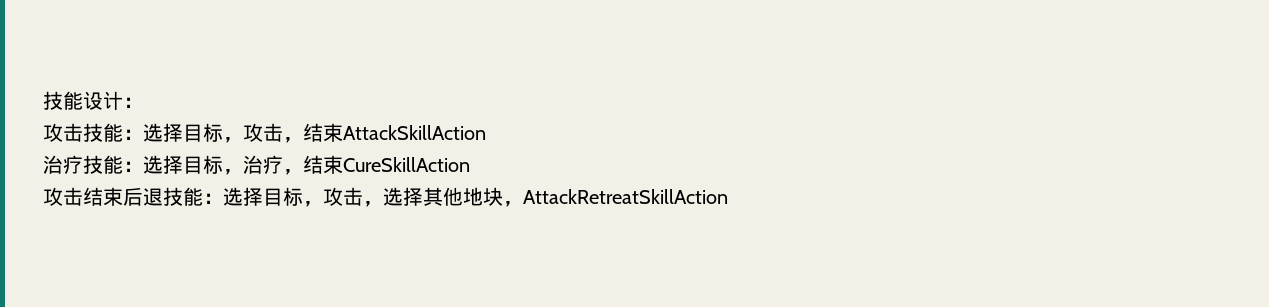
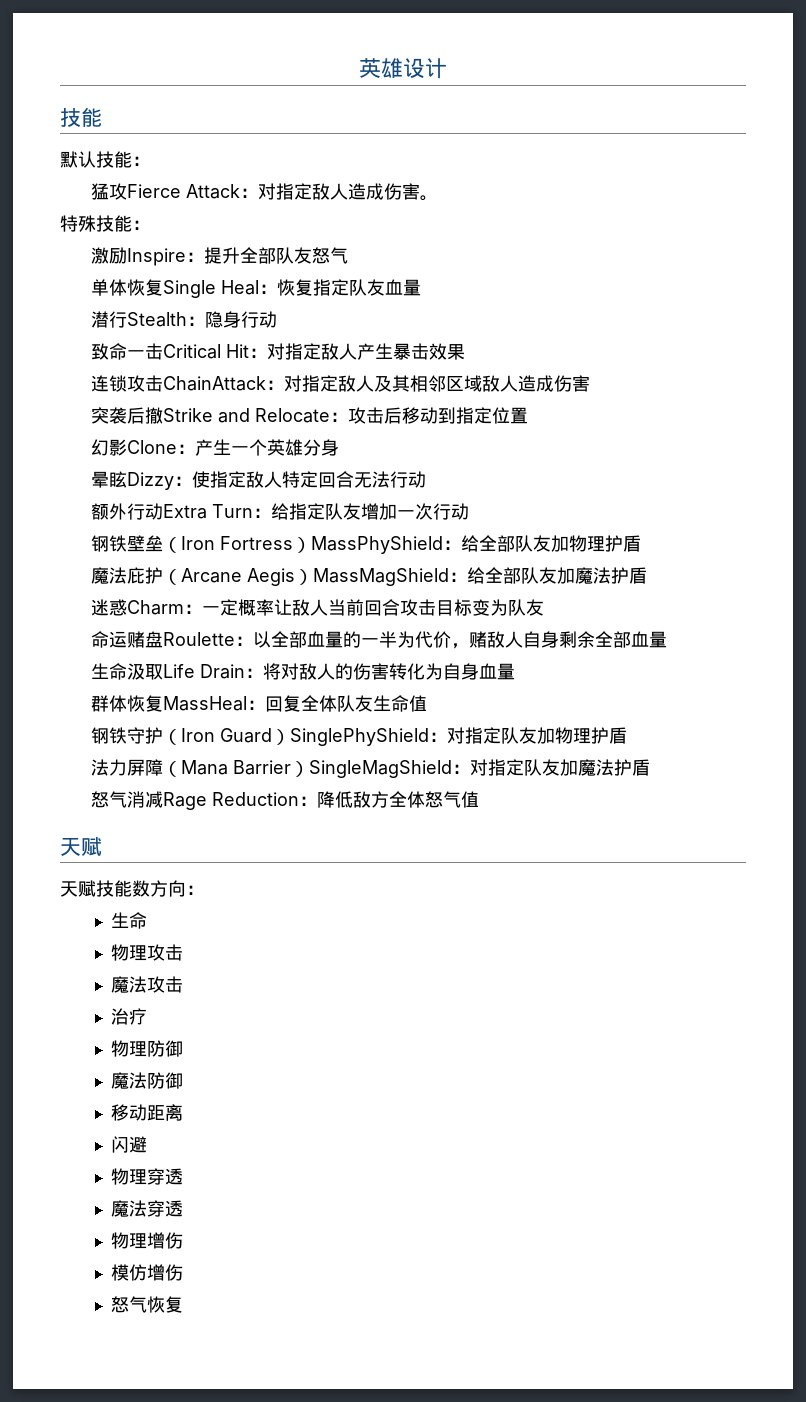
[43,91,143,110] [43,123,486,143] [43,155,470,175] [43,187,728,207] 技能设计： // 攻击技能：选择目标，攻击，结束AttackSkillAction // 治疗技能：选择目标，治疗，结束CureSkillAction // 攻击结束后退技能：选择目标，攻击，选择其他地块，AttackRetreatSkillAction -> [359,58,447,79] [60,107,102,127] [60,151,150,168] [91,183,439,201] [60,215,150,232] [91,247,349,266] [91,279,422,298] [91,311,278,328] [91,343,466,360] [91,375,591,392] [91,407,529,424] [91,439,340,456] [91,471,427,490] [91,503,470,520] [91,535,642,554] [91,567,648,586] [91,599,545,616] [91,631,668,649] [91,663,516,680] [91,695,428,712] [91,727,628,746] [91,759,651,778] [91,791,480,810] [60,836,102,856] [60,880,204,897] [110,912,147,929] [110,944,183,961] [110,976,183,993] [110,1008,147,1025] [110,1040,183,1057] [110,1072,183,1089] [110,1104,183,1121] [110,1136,147,1153] [110,1168,183,1185] [110,1200,183,1217] [110,1232,183,1249] [110,1264,183,1281] [110,1296,183,1313] 英雄设计 // 技能 // 默认技能： // 猛攻Fierce Attack：对指定敌人造成伤害。 // 特殊技能： // 激励Inspire：提升全部队友怒气 // 单体恢复Single Heal：恢复指定队友血量 // 潜行Stealth：隐身行动 // 致命一击Critical Hit：对指定敌人产生暴击效果 // 连锁攻击ChainAttack：对指定敌人及其相邻区域敌人造成伤害 // 突袭后撤Strike and Relocate：攻击后移动到指定位置 // 幻影Clone：产生一个英雄分身 // 晕眩Dizzy：使指定敌人特定回合无法行动 // 额外行动Extra Turn：给指定队友增加一次行动 // 钢铁壁垒（Iron Fortress）MassPhyShield：给全部队友加物理护盾 // 魔法庇护（Arcane Aegis）MassMagShield：给全部队友加魔法护盾 // 迷惑Charm：一定概率让敌人当前回合攻击目标变为队友 // 命运赌盘Roulette：以全部血量的一半为代价，赌敌人自身剩余全部血量 // 生命汲取Life Drain：将对敌人的伤害转化为自身血量 // 群体恢复MassHeal：回复全体队友生命值 // 钢铁守护（Iron Guard）SinglePhyShield：对指定队友加物理护盾 // 法力屏障（Mana Barrier）SingleMagShield：对指定队友加魔法护盾 // 怒气消减Rage Reduction：降低敌方全体怒气值 // 天赋 // 天赋技能数方向： // 生命 // 物理攻击 // 魔法攻击 // 治疗 // 物理防御 // 魔法防御 // 移动距离 // 闪避 // 物理穿透 // 魔法穿透 // 物理增伤 // 模仿增伤 // 怒气恢复

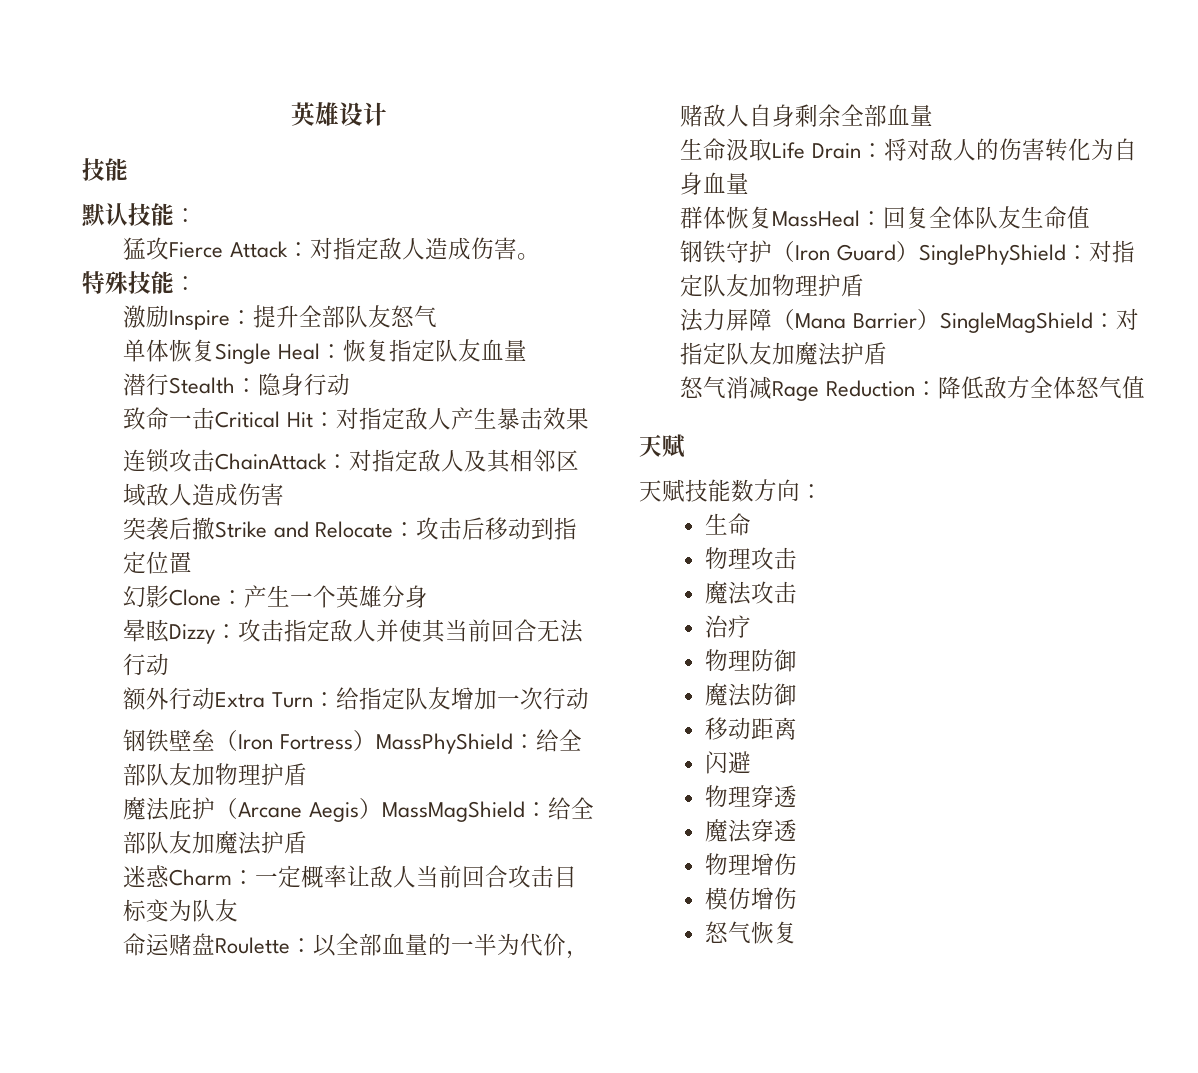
[192,471,319,488] 使指定敌人特定 -> [238,619,492,643] 攻击指定敌人并使其当前

